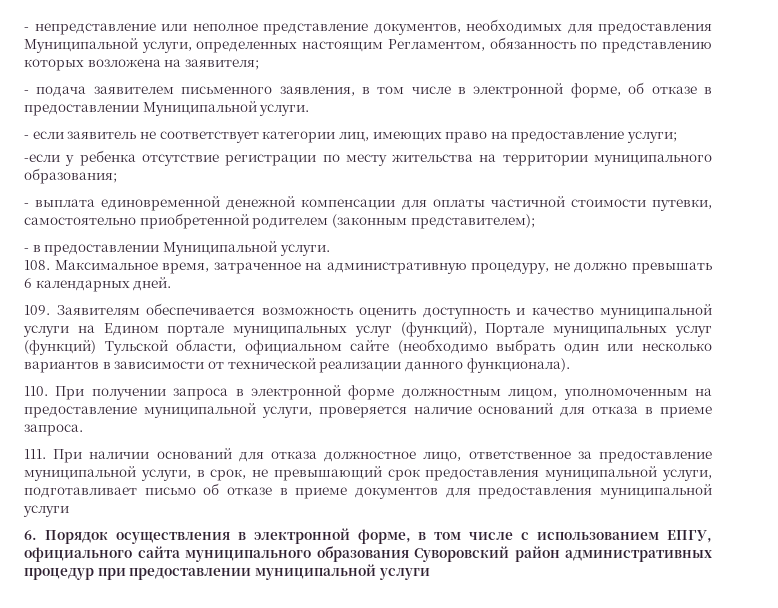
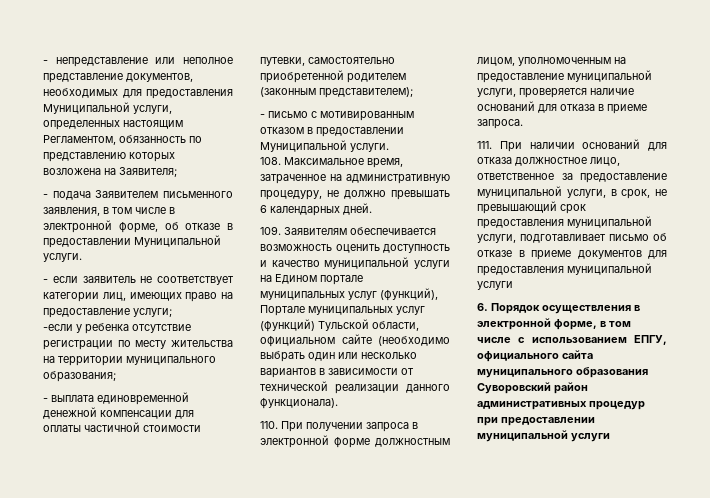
[184,59,259,70] заявителя; -> [119,167,177,177] Заявителя;
[93,86,174,94] заявителем -> [95,190,159,198] Заявителем
(29, 250) none -> [268,111,414,121] [260,127,304,134] письмо с мотивированным отказом

